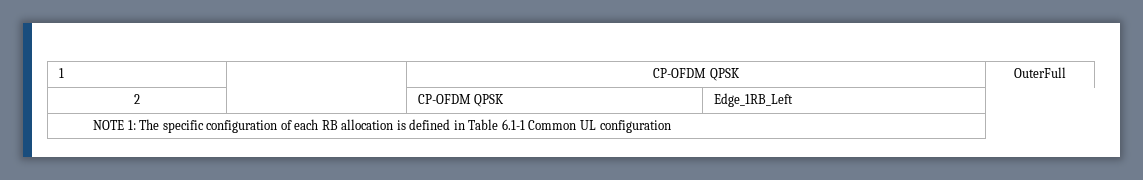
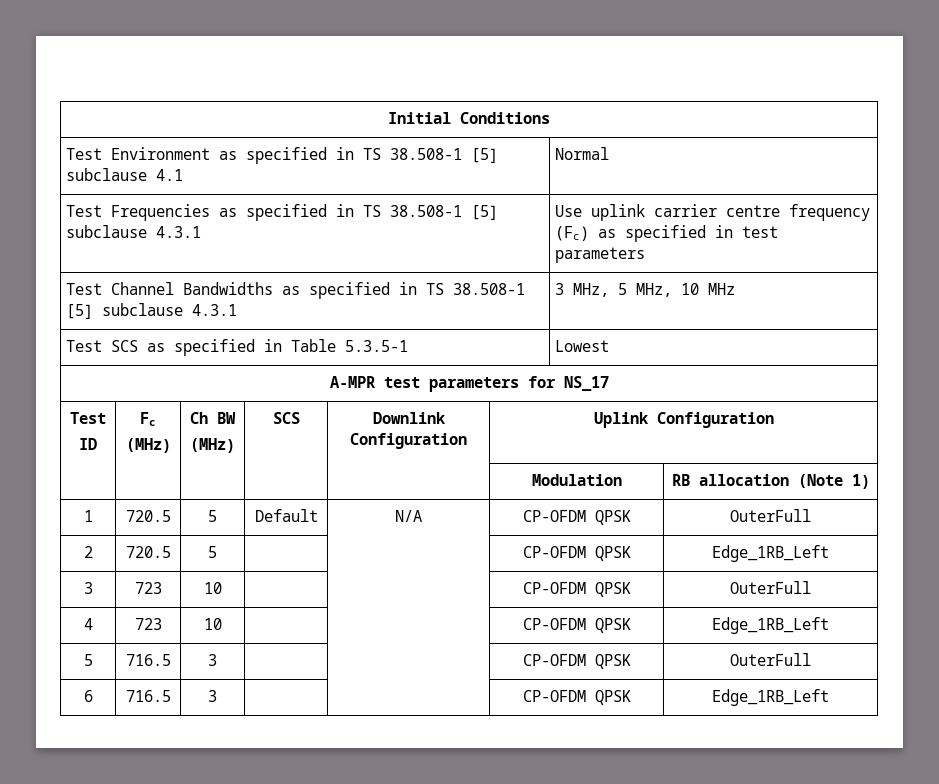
[58,68,64,78] 1 | -> [388,112,550,124] [66,147,499,164] [66,168,184,181] [555,147,610,160] [66,204,499,221] [66,225,202,238] [555,204,871,221] [555,225,779,242] [555,247,646,263] [66,282,526,299] [66,303,238,319] [555,283,736,297] [66,339,409,356] [555,340,610,352] [329,376,609,392] [70,412,106,424] [79,438,97,450] [140,412,156,426] [125,438,171,453] [190,412,236,424] [190,438,235,453] [272,412,300,424] [372,412,446,424] [350,433,467,449] [593,412,774,428] [531,474,622,486] [671,474,870,489] [83,510,93,522] [125,510,171,522] [208,510,217,522] [254,509,318,522] [395,510,422,522] Initial Conditions // Test Environment as specified in TS 38.508-1 [5] subclause 4.1 | Normal // Test Frequencies as specified in TS 38.508-1 [5] subclause 4.3.1 | Use uplink carrier centre frequency (Fc) as specified in test parameters // Test Channel Bandwidths as specified in TS 38.508-1 [5] subclause 4.3.1 | 3 MHz, 5 MHz, 10 MHz // Test SCS as specified in Table 5.3.5-1 | Lowest // A-MPR test parameters for NS_17 // Test // ID | Fc // (MHz) | Ch BW // (MHz) | SCS | Downlink Configuration | Uplink Configuration // | | | | | Modulation | RB allocation (Note 1) // 1 | 720.5 | 5 | Default | N/A
[417,94,505,107] [713,93,793,107] [93,119,671,133] | | CP-OFDM QPSK | Edge_1RB_Left // NOTE 1: The specific configuration of each RB allocation is defined in Table 6.1-1 Common UL configuration -> [125,546,171,558] [208,546,217,558] [522,546,631,561] [712,545,829,562] [83,582,93,594] [134,582,162,594] [203,582,222,594] [522,582,631,597] [730,581,811,594] [83,618,93,630] [134,618,162,630] [203,618,222,630] [522,618,631,633] [712,617,829,634] [83,654,93,666] [125,654,171,666] [208,654,217,666] [522,654,631,669] [730,653,811,666] [83,690,93,702] [125,690,171,702] [208,690,217,702] [522,690,631,705] [712,689,829,706] | 720.5 | 5 | | | CP-OFDM QPSK | Edge_1RB_Left // 3 | 723 | 10 | | | CP-OFDM QPSK | OuterFull // 4 | 723 | 10 | | | CP-OFDM QPSK | Edge_1RB_Left // 5 | 716.5 | 3 | | | CP-OFDM QPSK | OuterFull // 6 | 716.5 | 3 | | | CP-OFDM QPSK | Edge_1RB_Left

